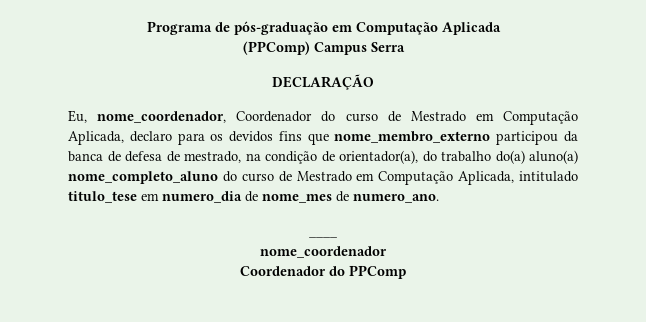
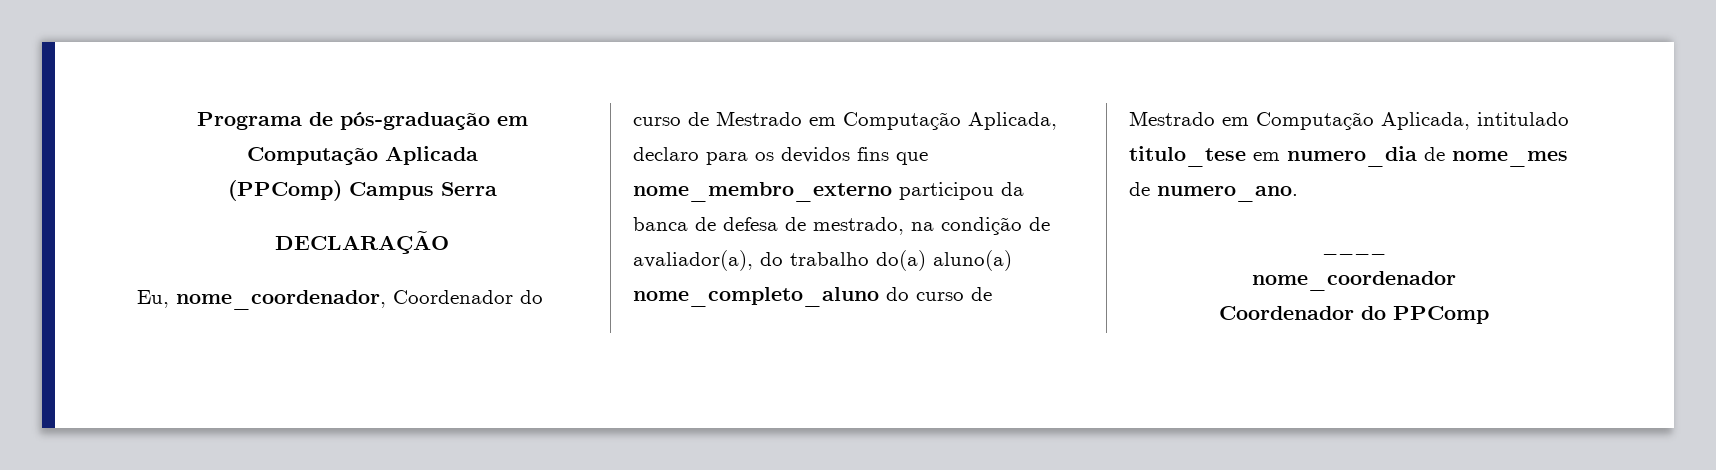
[339,150,418,164] orientador(a), -> [633,250,753,271] avaliador(a),

